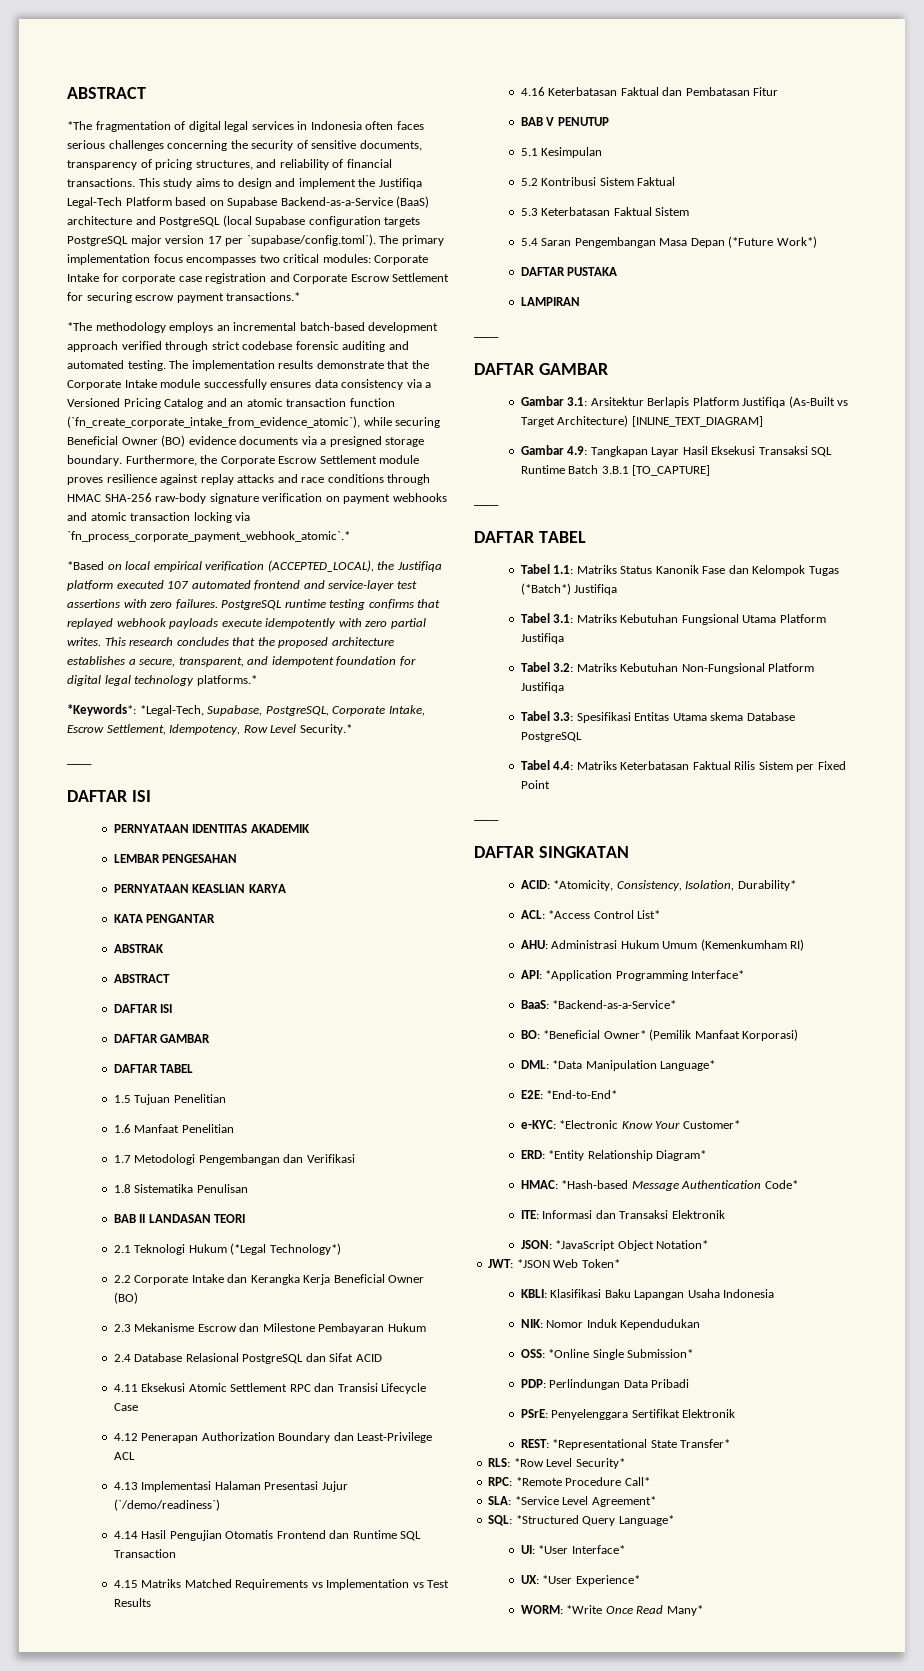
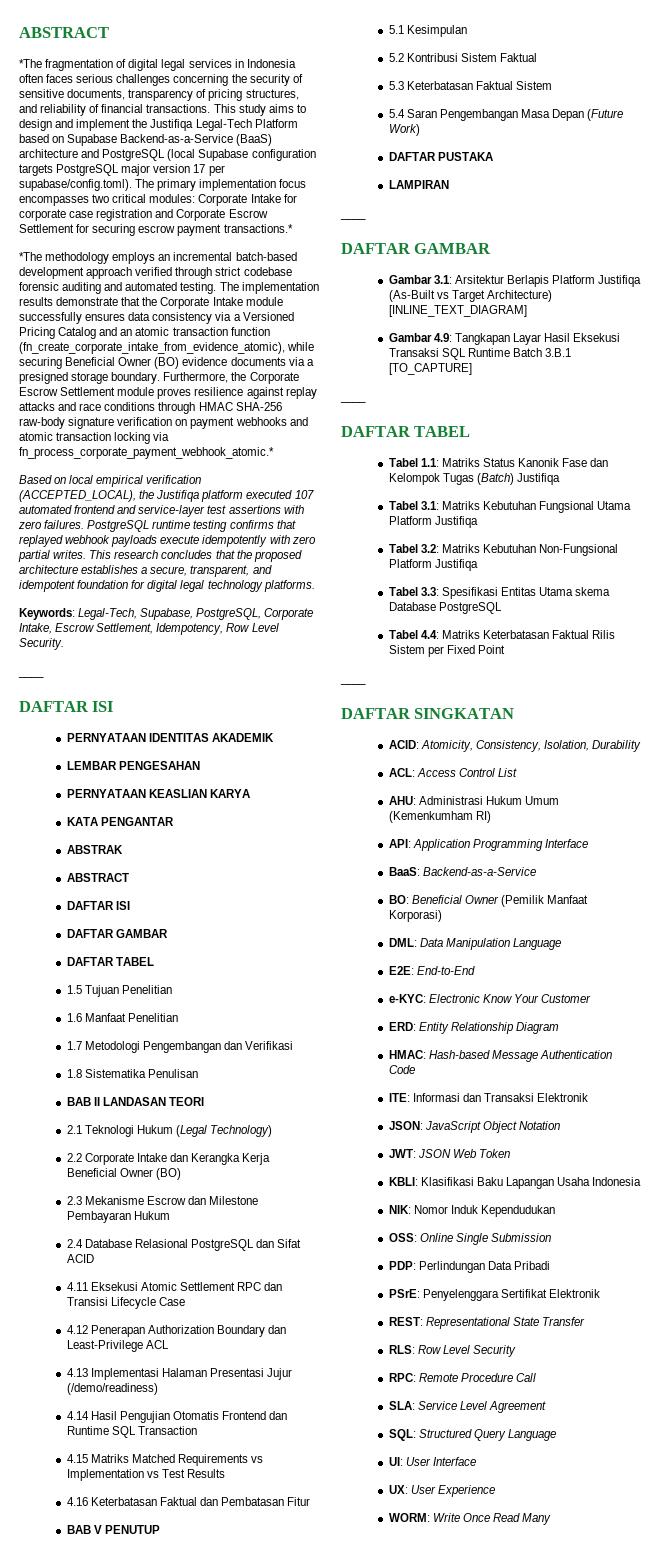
[246,234,376,246] `supabase/config.toml`). -> [19,179,132,191] supabase/config.toml).
[67,416,360,428] (`fn_create_corporate_intake_from_evidence_atomic`), -> [19,342,285,354] (fn_create_corporate_intake_from_evidence_atomic),
[67,531,350,542] [67,561,104,570] `fn_process_corporate_payment_webhook_atomic`.* // *Based -> [19,447,274,459] [19,475,52,484] fn_process_corporate_payment_webhook_atomic.* // Based
[196,675,257,686] [67,704,204,716] platforms.* // *Keywords*: *Legal-Tech, -> [263,580,315,592] [19,608,138,620] platforms. // Keywords: Legal-Tech,
[299,724,352,735] Security.* -> [19,638,64,650] Security.
[230,1243,341,1255] (*Legal Technology*) -> [175,1125,273,1137] (Legal Technology)
[113,1499,220,1511] (`/demo/readiness`) -> [66,1383,158,1395] (/demo/readiness)
[728,236,817,248] (*Future Work*) -> [587,109,624,121] [388,124,420,136] (Future Work)
[520,583,571,595] (*Batch*) -> [476,473,514,485] (Batch)
[553,880,614,891] *Atomicity, -> [420,740,473,752] Atomicity,
[737,880,796,891] Durability* -> [592,740,642,752] Durability
[548,910,661,919] *Access Control List* -> [416,768,517,777] Access Control List
[545,970,745,981] *Application Programming Interface* -> [412,839,588,851] Application Programming Interface
[552,1000,677,1009] *Backend-as-a-Service* -> [422,867,536,876] Backend-as-a-Service
[543,1030,646,1039] *Beneficial Owner* -> [411,895,499,904] Beneficial Owner
[552,1060,716,1071] *Data Manipulation Language* -> [419,938,561,950] Data Manipulation Language
[546,1090,618,1099] *End-to-End* -> [416,966,475,975] End-to-End
[559,1120,619,1129] *Electronic -> [428,994,480,1003] Electronic
[682,1120,740,1129] Customer* -> [541,994,592,1003] Customer
[548,1150,707,1161] *Entity Relationship Diagram* -> [418,1022,559,1034] Entity Relationship Diagram
[561,1180,629,1189] *Hash-based -> [428,1050,490,1059] Hash-based
[764,1180,798,1189] Code* -> [388,1065,415,1074] Code
[555,1240,709,1251] [488,1259,620,1268] *JavaScript Object Notation* // JWT: *JSON Web Token* -> [424,1121,560,1133] [388,1149,510,1158] JavaScript Object Notation // JWT: JSON Web Token
[548,1349,694,1360] *Online Single Submission* -> [419,1233,551,1245] Online Single Submission
[552,1439,731,1450] [488,1458,625,1469] [488,1477,650,1486] [488,1496,656,1507] [488,1515,674,1526] *Representational State Transfer* // RLS: *Row Level Security* // RPC: *Remote Procedure Call* // SLA: *Service Level Agreement* // SQL: *Structured Query Language* -> [425,1317,585,1329] [388,1345,516,1357] [388,1373,536,1382] [388,1401,546,1413] [388,1429,556,1441] Representational State Transfer // RLS: Row Level Security // RPC: Remote Procedure Call // SLA: Service Level Agreement // SQL: Structured Query Language
[538,1545,625,1554] *User Interface* -> [405,1457,476,1466] User Interface
[542,1575,640,1586] *User Experience* -> [410,1485,495,1497] User Experience
[566,1605,603,1614] *Write -> [432,1513,460,1522] Write
[666,1605,703,1616] Many* -> [522,1513,552,1525] Many

